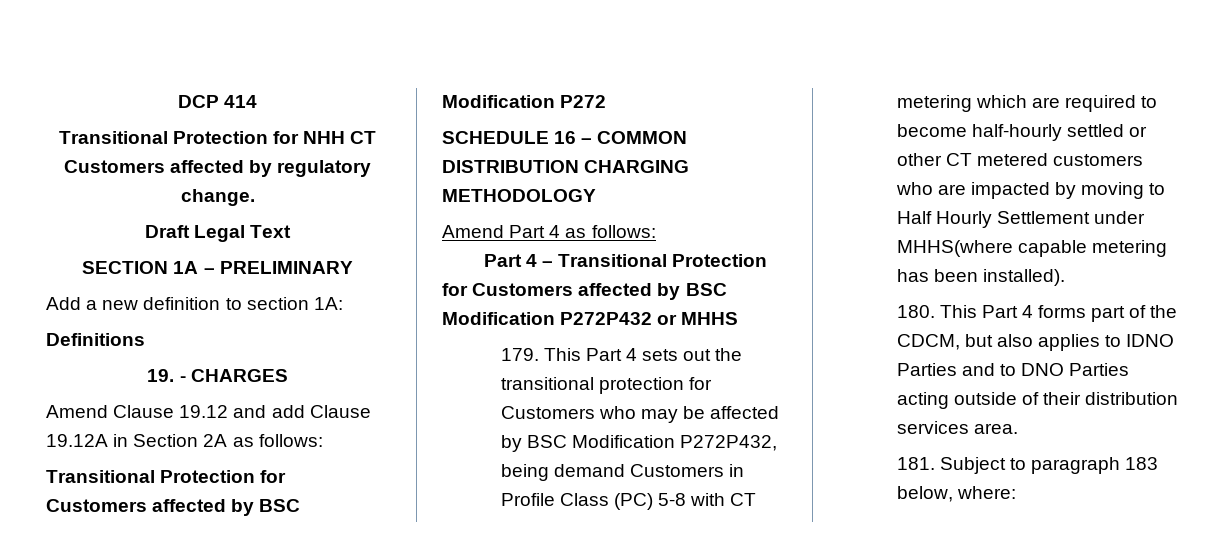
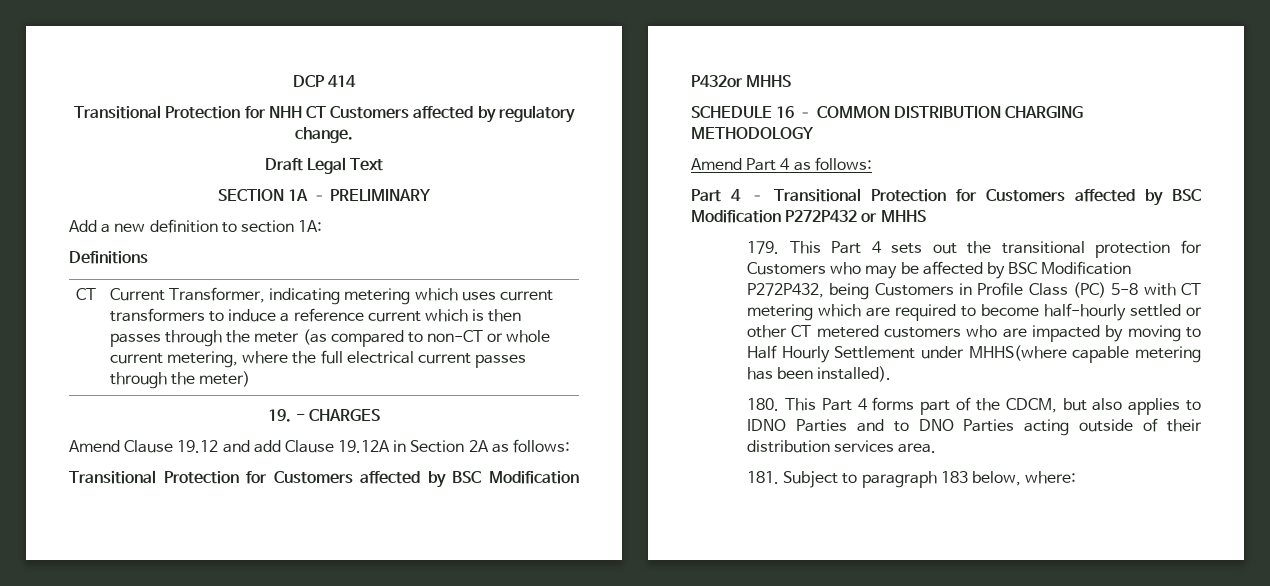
(145, 339) none -> [75,288,96,300] [109,287,553,305] [109,308,522,322] [109,329,551,347] [109,350,527,368] [109,371,251,389] // CT | Current Transformer, indicating metering which uses current transformers to induce a reference current which is then passes through the meter (as compared to non-CT or whole current metering, where the full electrical current passes through the meter)
[560,95,607,108] P272 -> [691,75,792,88] P432or MHHS
[553,464,625,477] demand -> (870, 291) none

